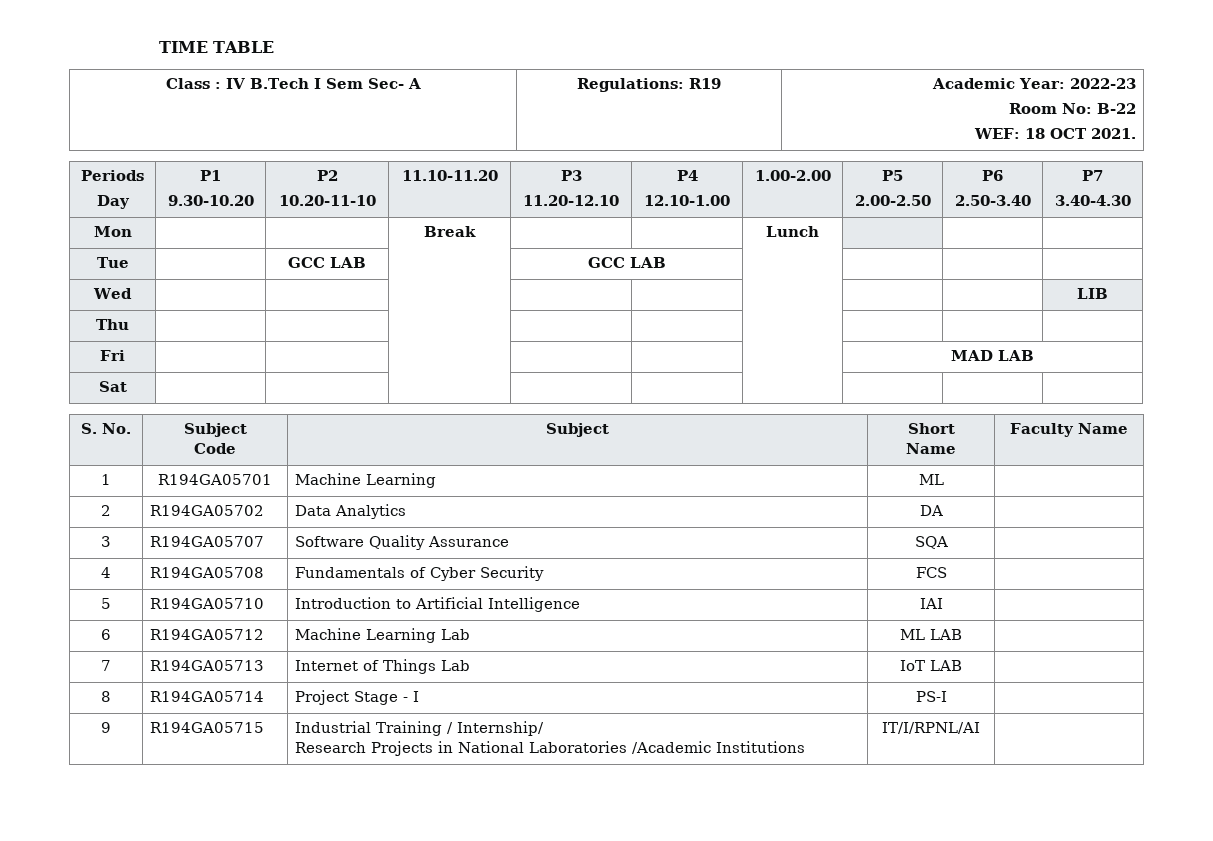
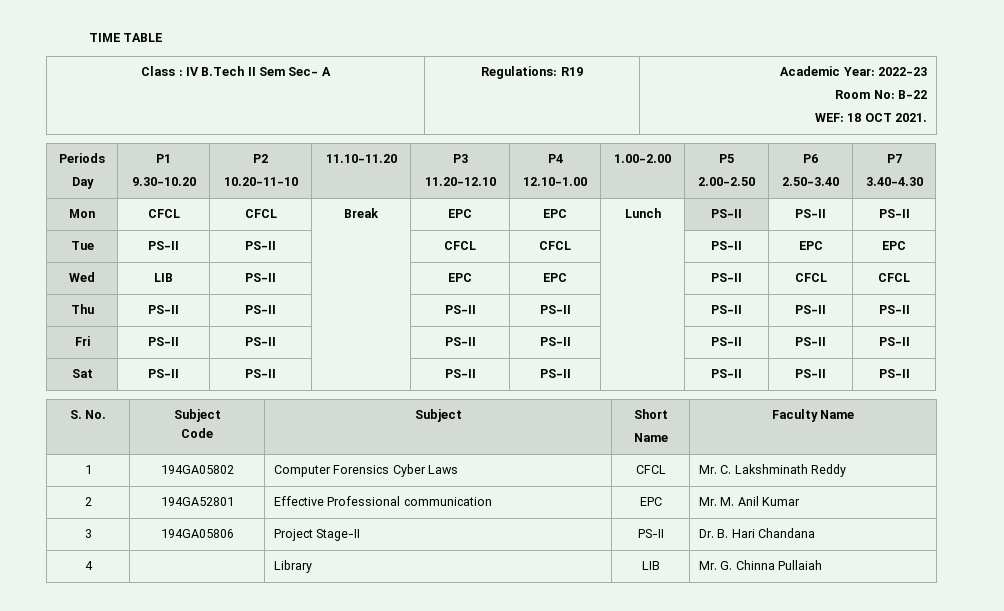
[313,78,321,89] I -> [247,67,256,76] II
(132, 231) | -> [147,209,180,218] [244,209,277,218] CFCL | CFCL
(476, 231) | -> [448,209,472,218] [543,209,567,218] EPC | EPC
[96,257,129,268] [288,257,366,268] [587,257,666,268] [93,288,133,299] [1077,288,1108,299] [96,319,129,330] [100,350,125,361] [951,350,1034,361] [98,381,127,392] | | // Tue | | GCC LAB | | GCC LAB | | | | // Wed | | | | | | | | | LIB // Thu | | | | | | | | | // Fri | | | | | | | MAD LAB // Sat | | | | | | | | | -> [711,209,742,218] [795,209,826,218] [878,209,910,218] [70,241,94,250] [148,241,179,250] [245,241,276,250] [444,241,476,250] [539,241,571,250] [711,241,742,250] [798,241,823,250] [882,241,906,250] [69,272,95,282] [154,273,173,282] [245,273,276,282] [448,273,472,282] [543,273,567,282] [711,273,742,282] [794,273,827,282] [878,273,910,282] [70,304,94,314] [148,305,179,314] [245,305,276,314] [444,305,476,314] [539,305,571,314] [711,305,742,314] [795,305,826,314] [878,305,910,314] [74,336,90,346] [148,337,179,346] [245,337,276,346] [444,337,476,346] [539,337,571,346] [711,337,742,346] [795,337,826,346] [878,337,910,346] [71,369,93,378] [148,369,179,378] [245,369,276,378] [444,369,476,378] [539,369,571,378] [711,369,742,378] [795,369,826,378] [878,369,910,378] PS-II | PS-II | PS-II // Tue | PS-II | PS-II | | CFCL | CFCL | | PS-II | EPC | EPC // Wed | LIB | PS-II | | EPC | EPC | | PS-II | CFCL | CFCL // Thu | PS-II | PS-II | | PS-II | PS-II | | PS-II | PS-II | PS-II // Fri | PS-II | PS-II | | PS-II | PS-II | | PS-II | PS-II | PS-II // Sat | PS-II | PS-II | | PS-II | PS-II | | PS-II | PS-II | PS-II
[158,474,272,485] [295,473,437,488] [918,474,944,485] [101,505,111,516] [150,505,265,516] [295,504,407,519] [919,505,943,516] [101,536,111,547] [150,536,265,547] [295,535,510,550] [914,536,948,549] [101,567,111,578] [150,567,265,578] [295,566,545,581] [915,567,947,578] [101,598,111,609] [150,598,265,609] [295,597,581,612] [919,598,943,609] [101,629,111,640] [150,629,265,640] [295,628,471,643] [900,629,962,640] [101,660,111,671] [150,660,265,671] [295,659,471,674] [900,660,962,671] [101,691,111,702] [150,691,265,702] [295,690,420,705] [915,691,947,702] [101,722,111,733] [150,722,265,733] [295,721,545,736] [295,741,806,756] [882,722,980,734] R194GA05701 | Machine Learning | ML | // 2 | R194GA05702 | Data Analytics | DA | // 3 | R194GA05707 | Software Quality Assurance | SQA | // 4 | R194GA05708 | Fundamentals of Cyber Security | FCS | // 5 | R194GA05710 | Introduction to Artificial Intelligence | IAI | // 6 | R194GA05712 | Machine Learning Lab | ML LAB | // 7 | R194GA05713 | Internet of Things Lab | IoT LAB | // 8 | R194GA05714 | Project Stage - I | PS-I | // 9 | R194GA05715 | Industrial Training / Internship/ // Research Projects in National Laboratories /Academic Institutions | IT/I/RPNL/AI | -> [160,465,234,474] [273,464,459,477] [635,465,666,474] [698,464,847,477] [84,497,92,506] [160,497,234,506] [273,496,492,506] [639,497,662,506] [698,496,801,506] [84,529,92,538] [160,529,234,538] [273,529,361,541] [637,529,664,538] [698,528,816,538] [84,561,93,570] [273,560,312,573] [641,561,660,570] [698,560,823,570] 194GA05802 | Computer Forensics Cyber Laws | CFCL | Mr. C. Lakshminath Reddy // 2 | 194GA52801 | Effective Professional communication | EPC | Mr. M. Anil Kumar // 3 | 194GA05806 | Project Stage-II | PS-II | Dr. B. Hari Chandana // 4 | | Library | LIB | Mr. G. Chinna Pullaiah

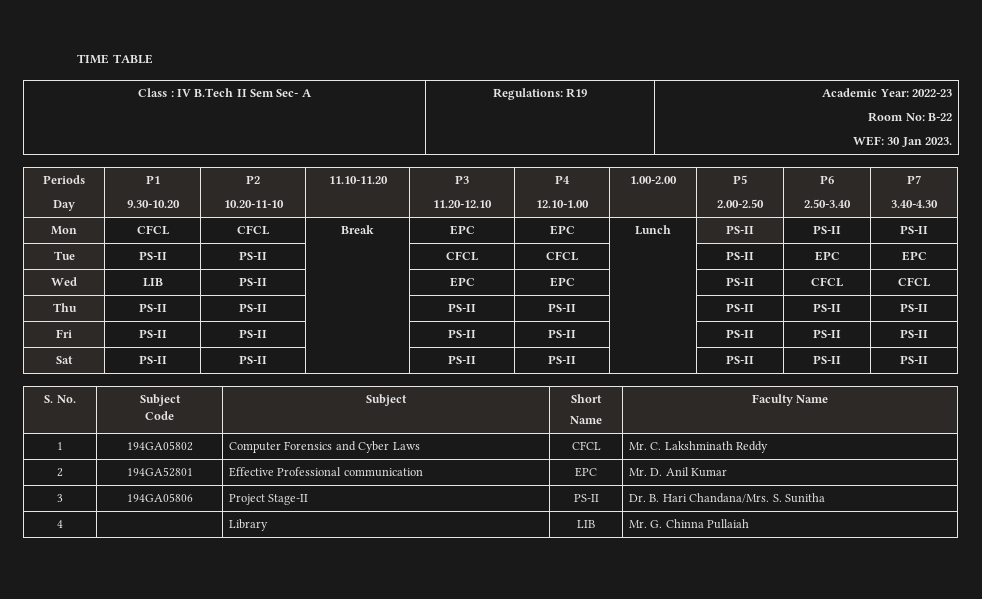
[847,113,928,122] 18 OCT 2021. -> [887,137,952,147] 30 Jan 2023.
(390, 469) none -> [335,441,356,451] and
[720,497,735,506] M. -> [650,468,663,476] D.
[758,528,816,538] Chandana -> [689,493,825,503] Chandana/Mrs. S. Sunitha

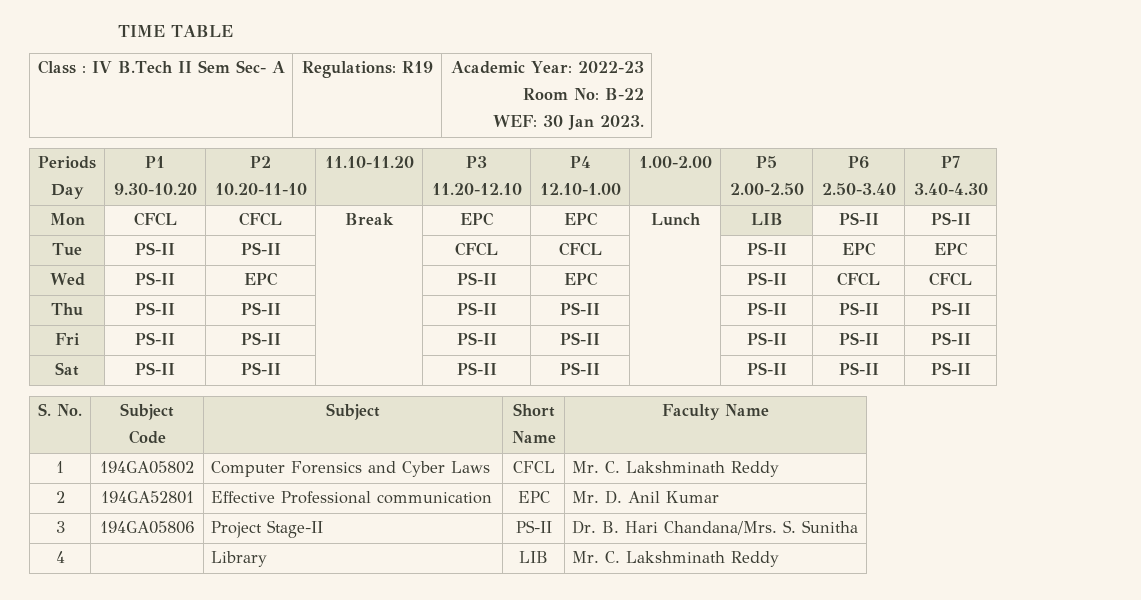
[726,225,754,234] PS-II -> [750,213,783,225] LIB
[142,278,163,287] [238,277,267,286] [449,277,475,287] LIB | PS-II | | EPC | -> [135,272,175,285] [244,272,278,286] [456,272,497,285] PS-II | EPC | | PS-II |
[650,519,750,529] G. Chinna Pullaiah -> [605,551,780,567] C. Lakshminath Reddy

